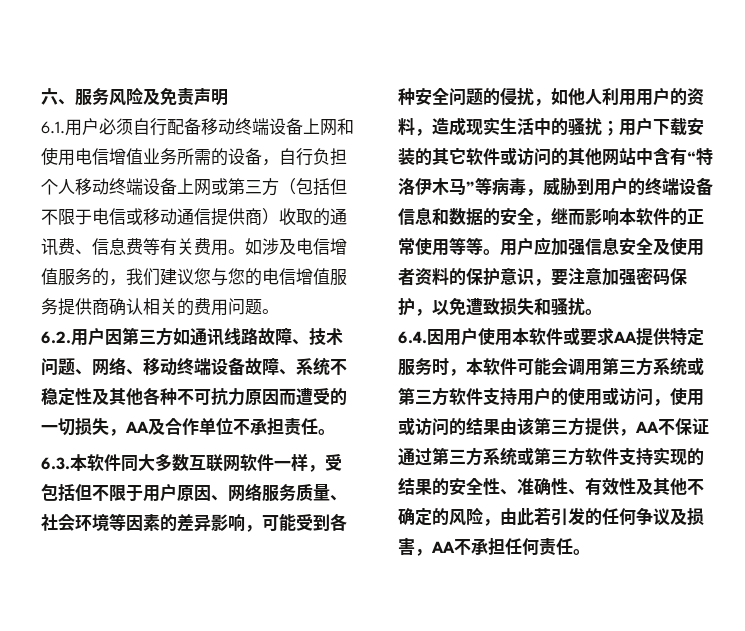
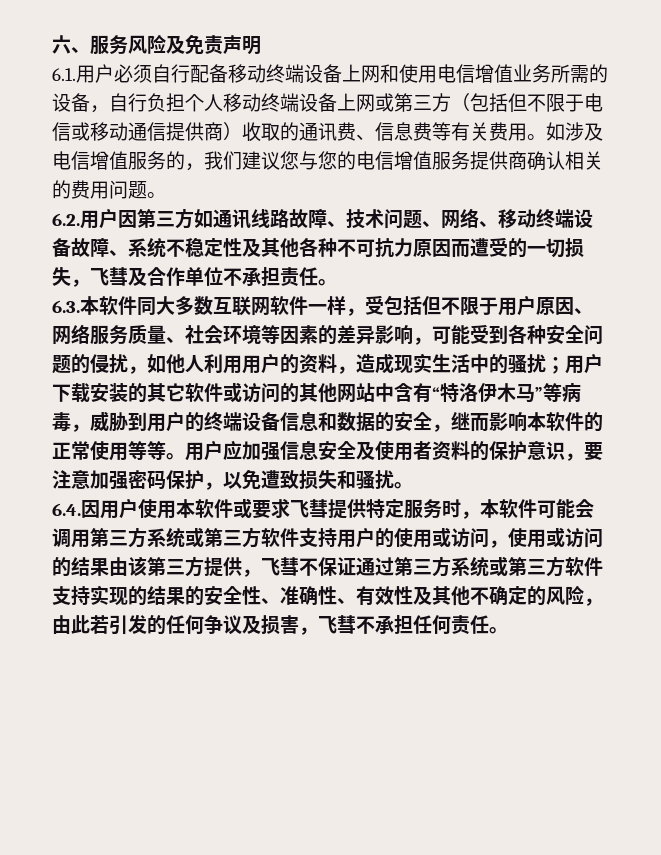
[125,421,149,433] AA -> [90,267,128,286] 飞彗
[613,331,637,343] AA -> [290,499,328,518] 飞彗
[635,421,659,433] AA -> [261,557,299,576] 飞彗
[431,541,455,553] AA -> [318,615,356,634] 飞彗

